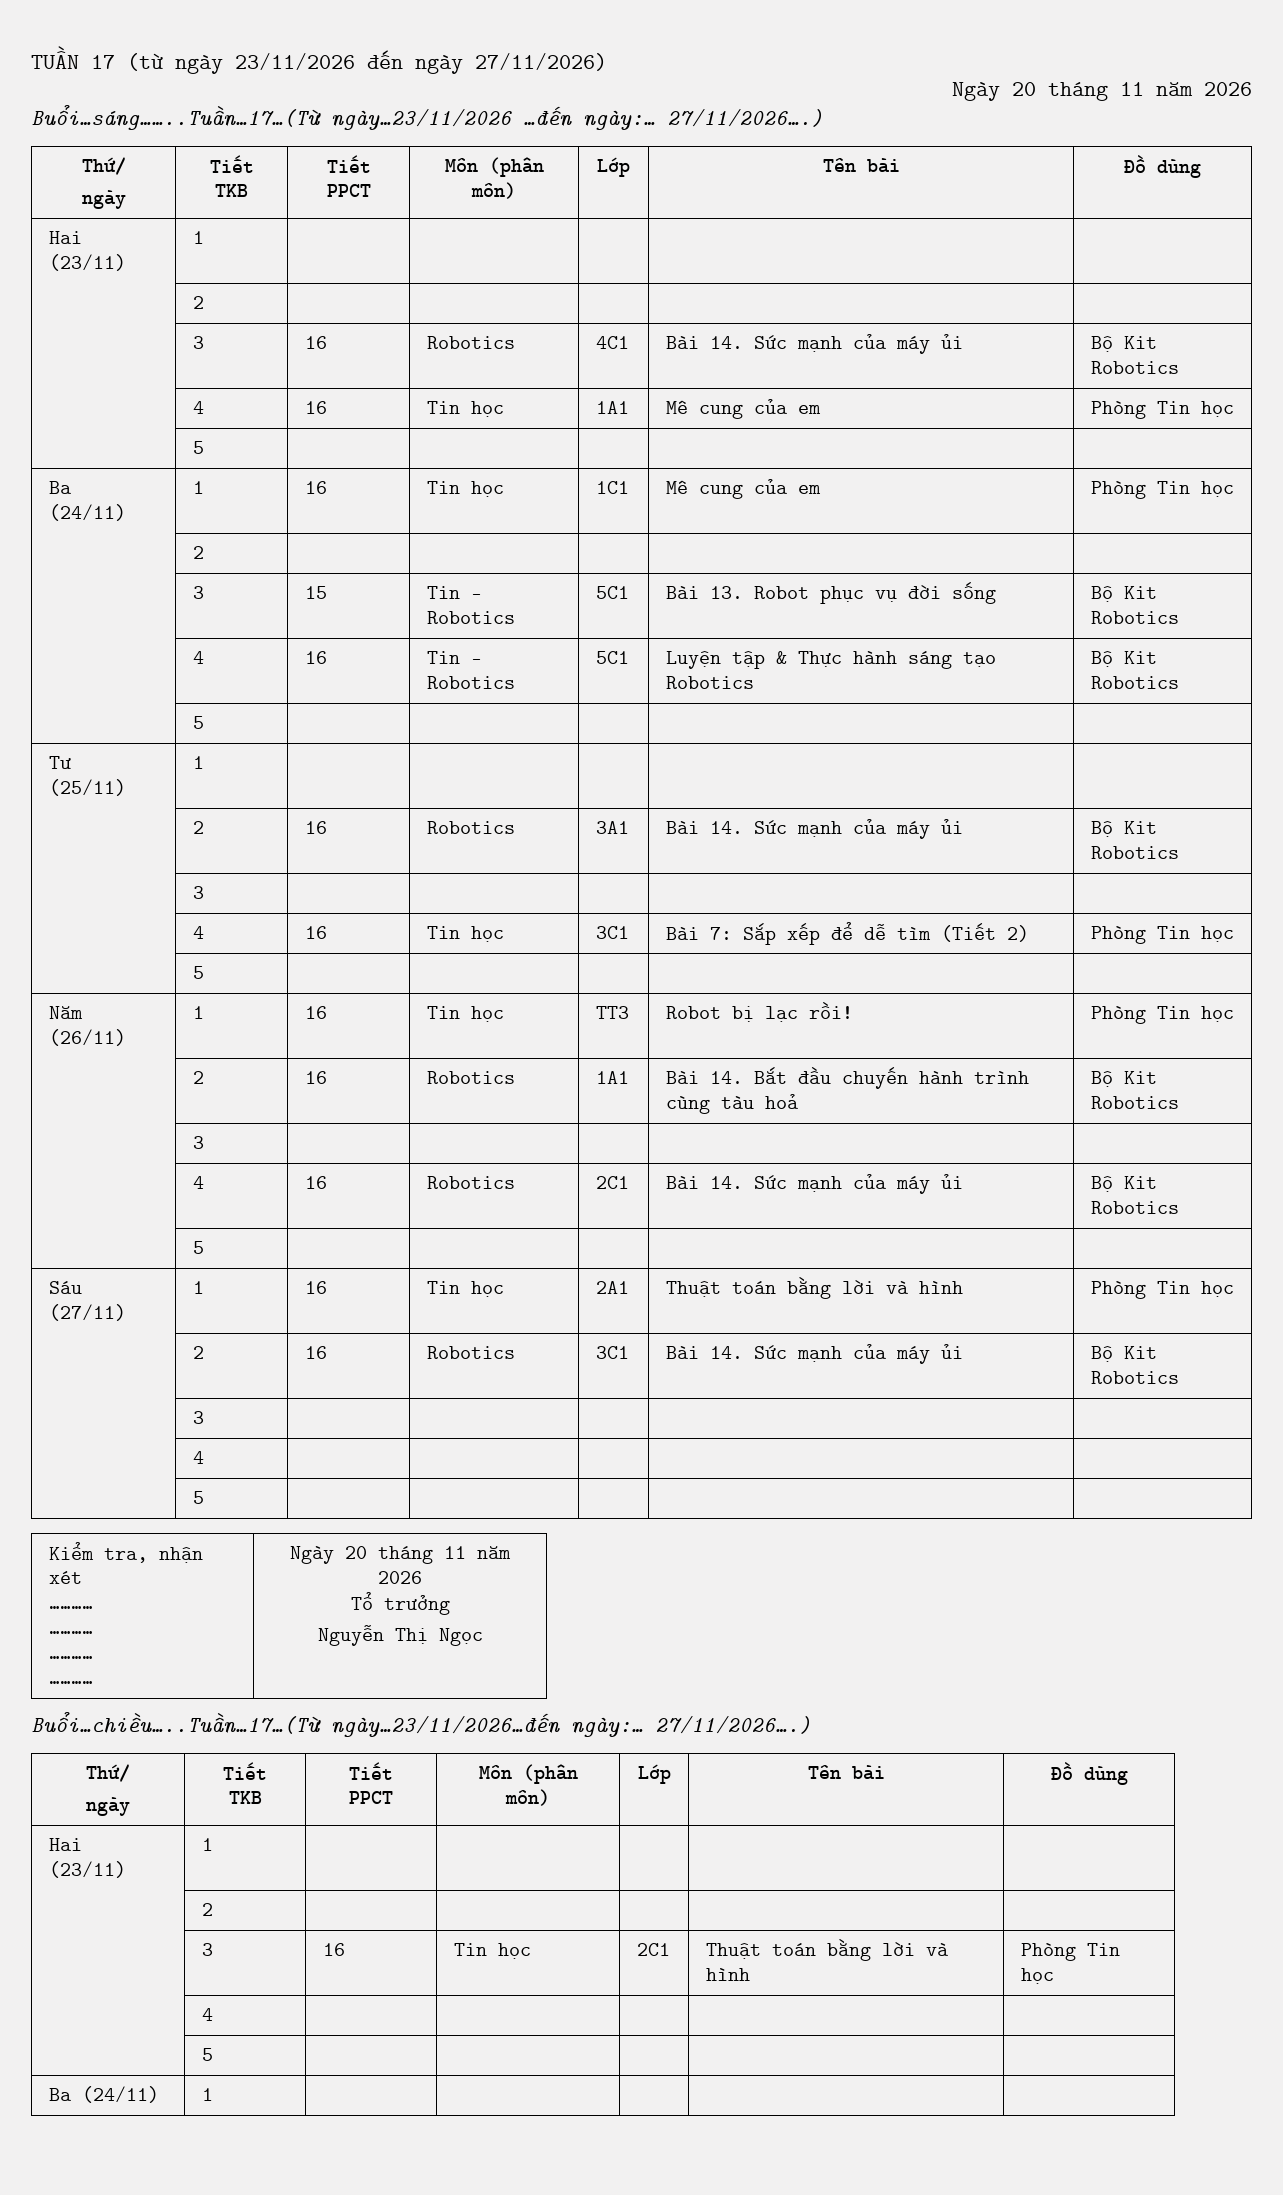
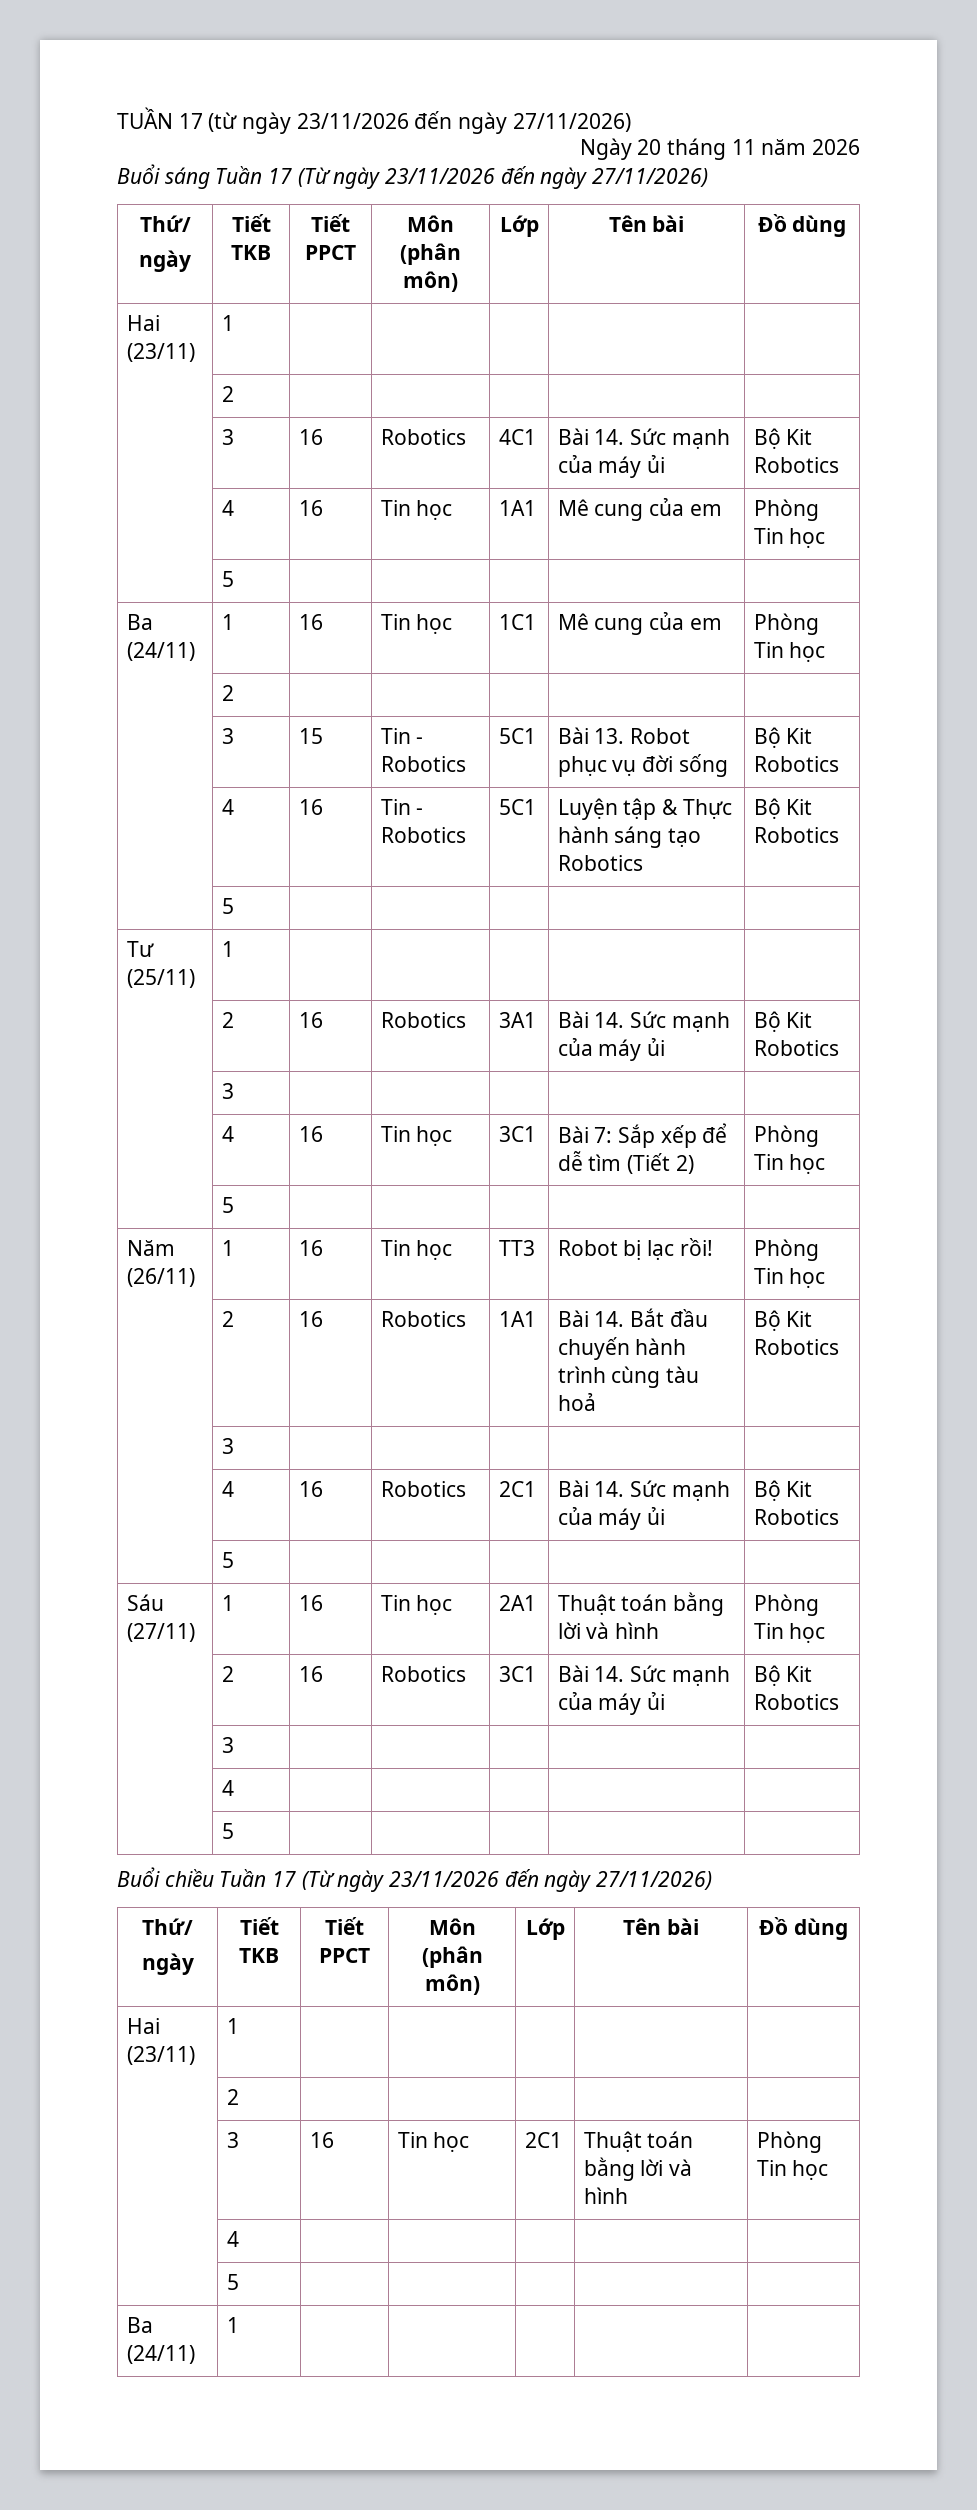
[31,105,823,130] Buổi…sáng……..Tuần…17…(Từ ngày…23/11/2026 …đến ngày:… 27/11/2026….) -> [117,164,709,189] Buổi sáng Tuần 17 (Từ ngày 23/11/2026 đến ngày 27/11/2026)
[48,1542,203,1563] [48,1571,82,1584] [48,1606,93,1609] [48,1631,93,1634] [48,1656,93,1659] [48,1681,93,1684] [290,1546,511,1564] [378,1571,422,1584] [350,1592,450,1615] [317,1625,483,1646] [31,1712,811,1737] // Kiểm tra, nhận xét // ………… // ………… // ………… // ………… | Ngày 20 tháng 11 năm 2026 // Tổ trưởng // Nguyễn Thị Ngọc // Buổi…chiều…..Tuần…17…(Từ ngày…23/11/2026…đến ngày:… 27/11/2026….) -> [117,1867,713,1892] // Buổi chiều Tuần 17 (Từ ngày 23/11/2026 đến ngày 27/11/2026)

